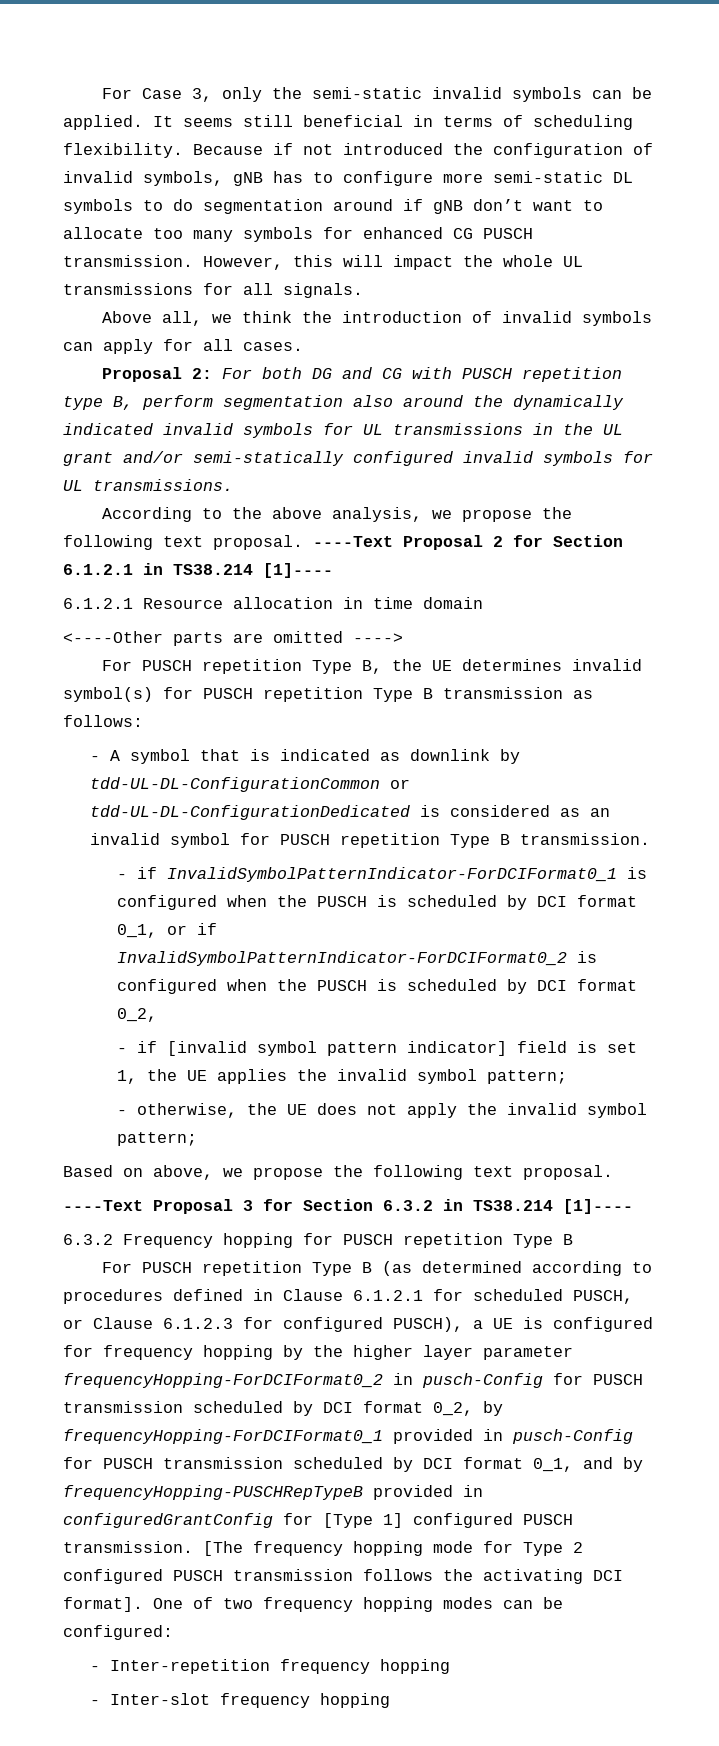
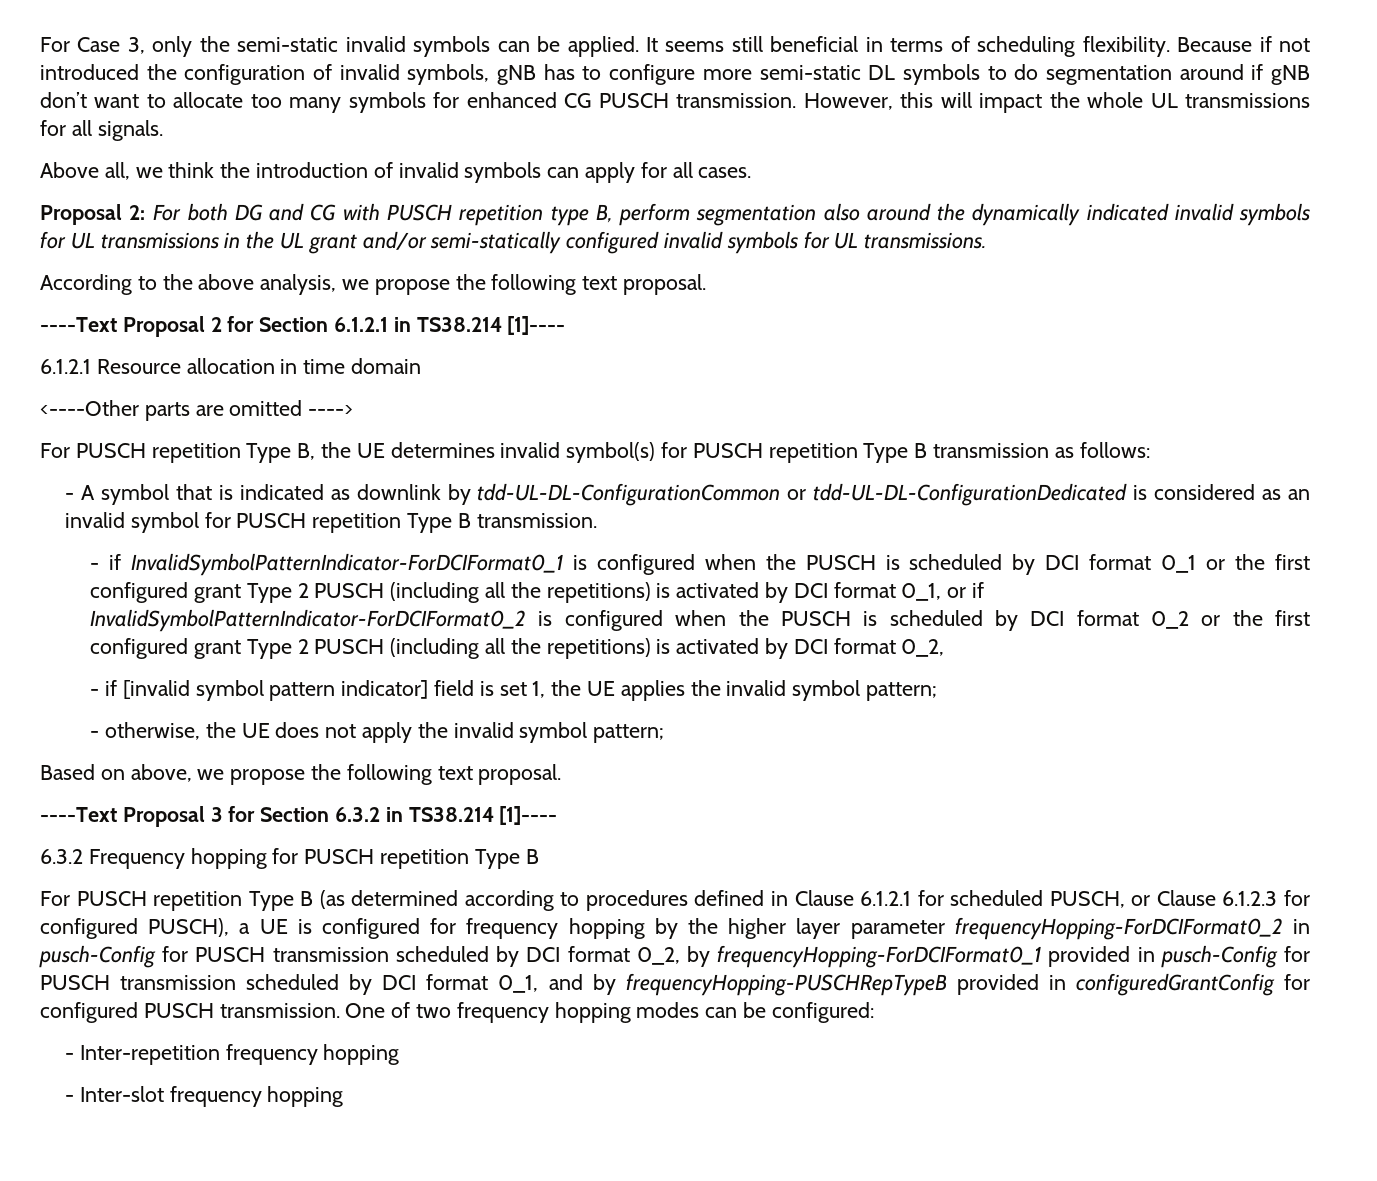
(303, 542) none -> (707, 284) //
(637, 901) none -> [1161,554,1310,573] [90,582,896,603] 0_1 or the first configured grant Type 2 PUSCH (including all the repetitions) is activated by DCI format
(637, 985) none -> [1150,610,1310,629] [90,638,896,659] 0_2 or the first configured grant Type 2 PUSCH (including all the repetitions) is activated by DCI format
[323,1513,403,1528] [Type 1] -> (1310, 982) none
[203,1541,583,1556] [63,1569,623,1584] [63,1597,143,1612] [The frequency hopping mode for Type 2 configured PUSCH transmission follows the activating DCI format]. -> (340, 1010) none

